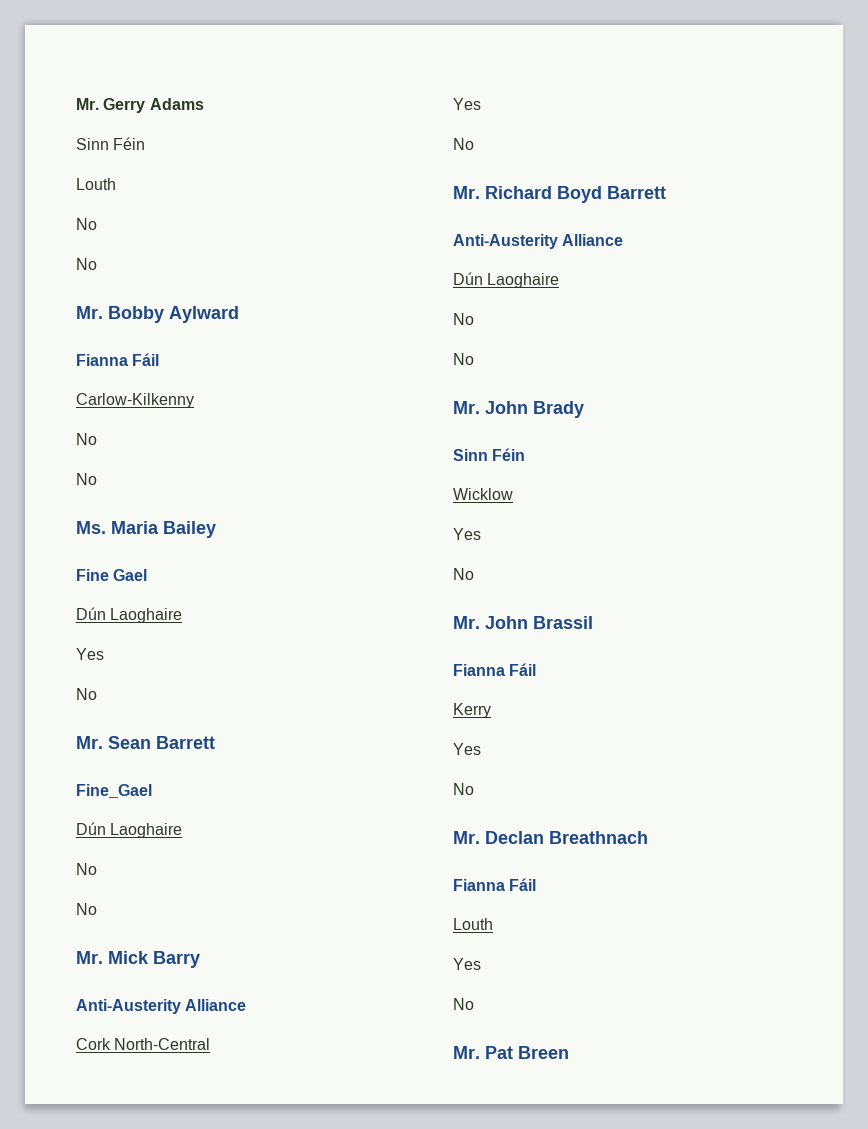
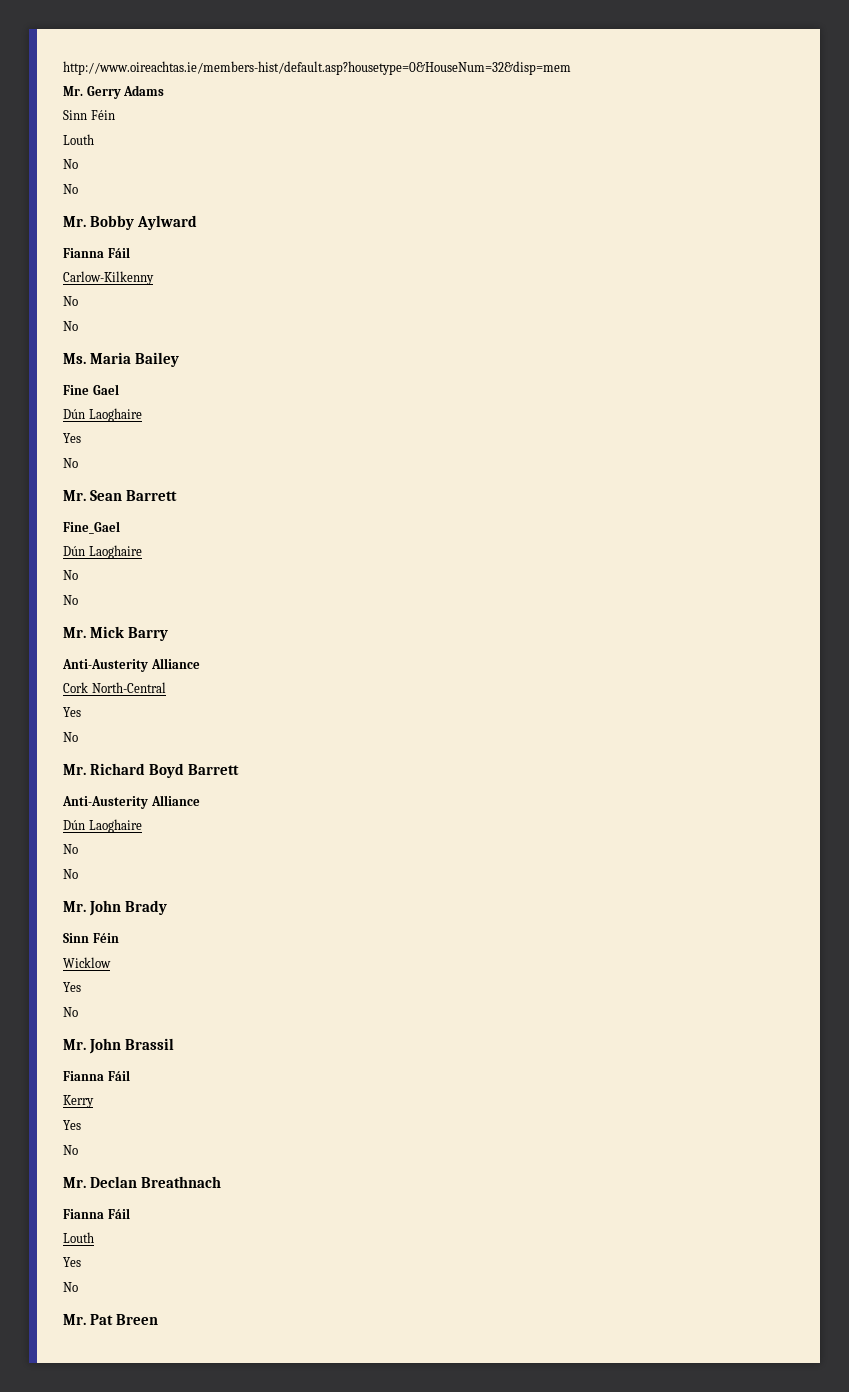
(76, 104) none -> [63,61,571,75] http://www.oireachtas.ie/members-hist/default.asp?housetype=0&HouseNum=32&disp=mem //

